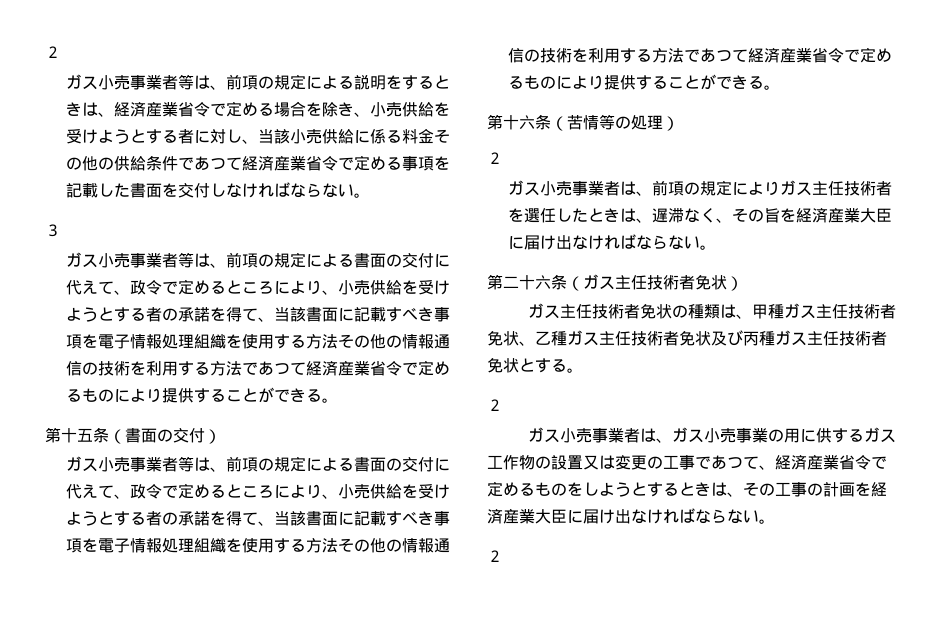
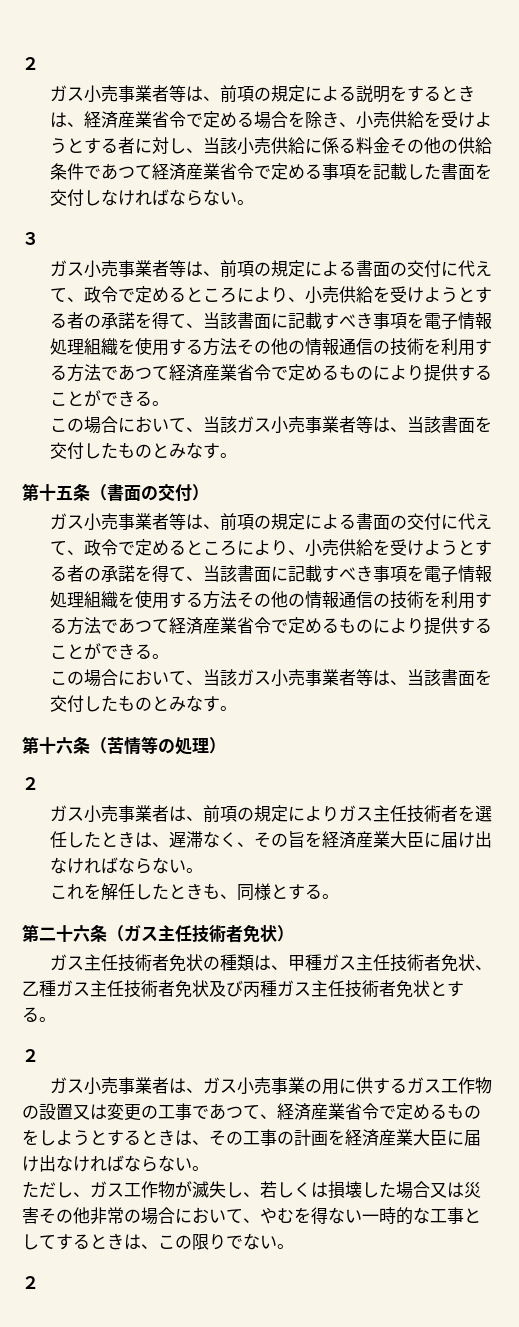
(339, 400) none -> [49,416,492,434] [49,442,237,460] // この場合において、当該ガス小売事業者等は、当該書面を交付したものとみなす。
(781, 87) none -> [49,669,492,687] [49,695,237,713] // この場合において、当該ガス小売事業者等は、当該書面を交付したものとみなす。
(717, 247) none -> [49,883,339,901] // これを解任したときも、同様とする。
(775, 521) none -> [22,1181,481,1199] [22,1207,481,1225] [22,1233,294,1250] // ただし、ガス工作物が滅失し、若しくは損壊した場合又は災害その他非常の場合において、やむを得ない一時的な工事としてするときは、この限りでない。

